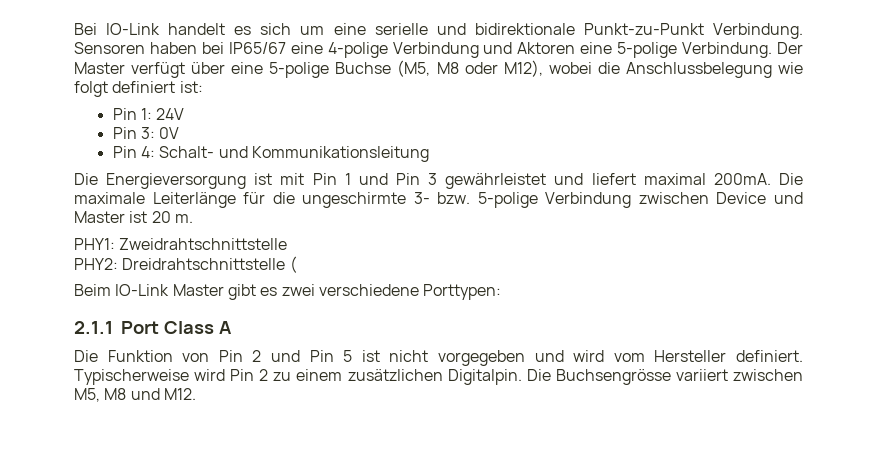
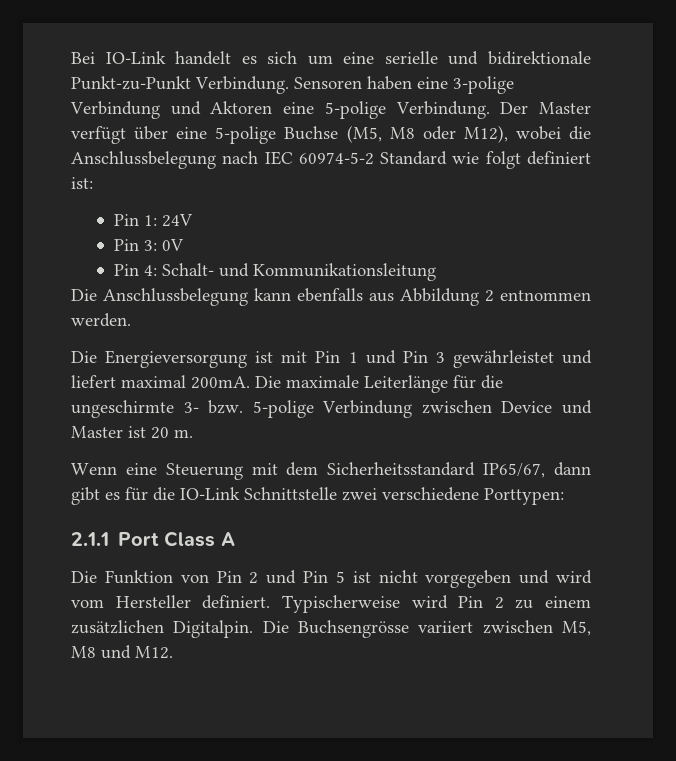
[201,42,388,58] bei IP65/67 eine 4-polige -> [417,76,514,94] eine 3-polige
(772, 70) none -> [222,151,448,165] nach IEC 60974-5-2 Standard
(430, 154) none -> [71,288,591,306] [71,313,131,327] // Die Anschlussbelegung kann ebenfalls aus Abbildung 2 entnommen werden.
[74,238,288,250] [74,256,297,273] [74,284,278,300] PHY1: Zweidrahtschnittstelle // PHY2: Dreidrahtschnittstelle ( // Beim IO-Link Master gibt es -> [71,462,591,480] [71,487,337,505] Wenn eine Steuerung mit dem Sicherheitsstandard IP65/67, dann gibt es für die IO-Link Schnittstelle

